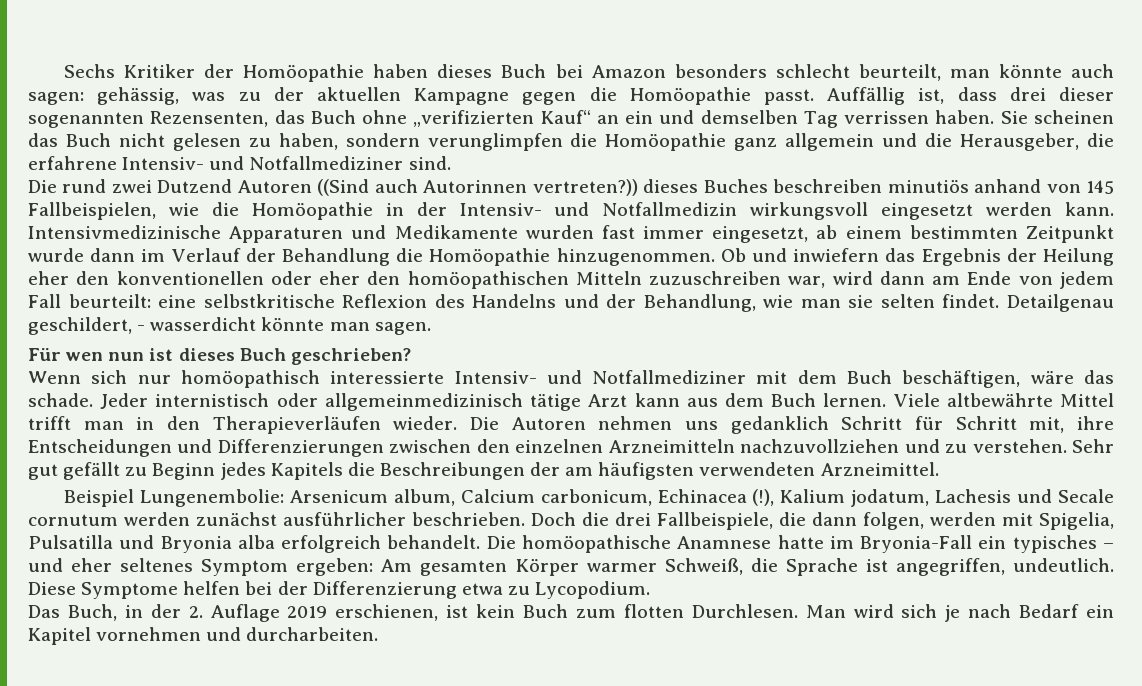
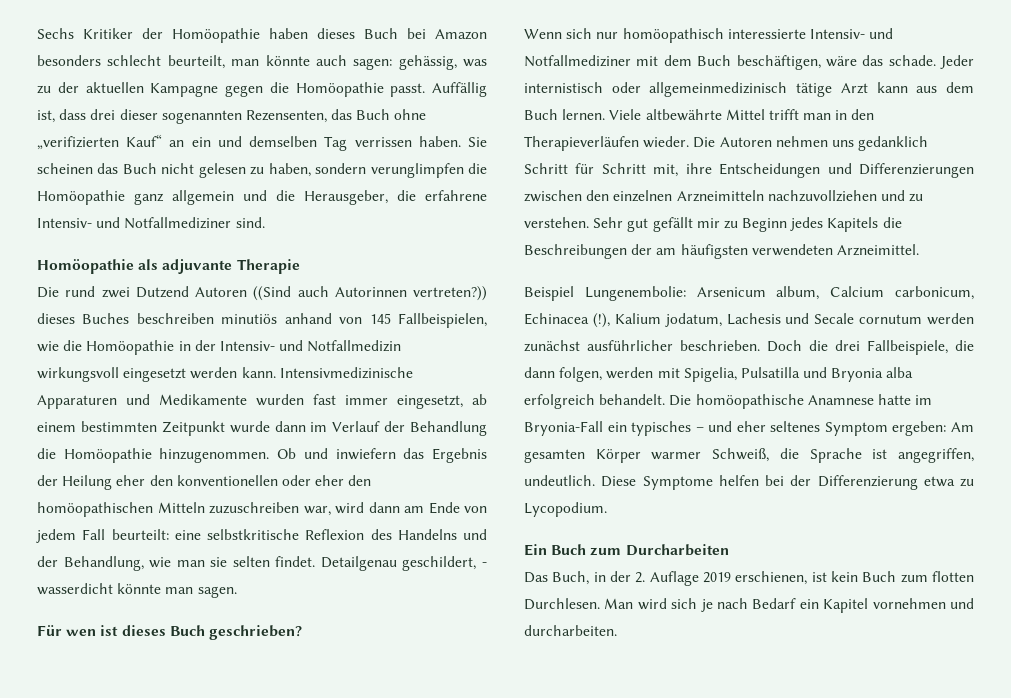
(451, 163) none -> [37,259,300,274] // Homöopathie als adjuvante Therapie
[108,352,145,361] nun -> (97, 632) none
(121, 471) none -> [696,218,720,228] mir
(651, 590) none -> [524,544,729,556] // Ein Buch zum Durcharbeiten

